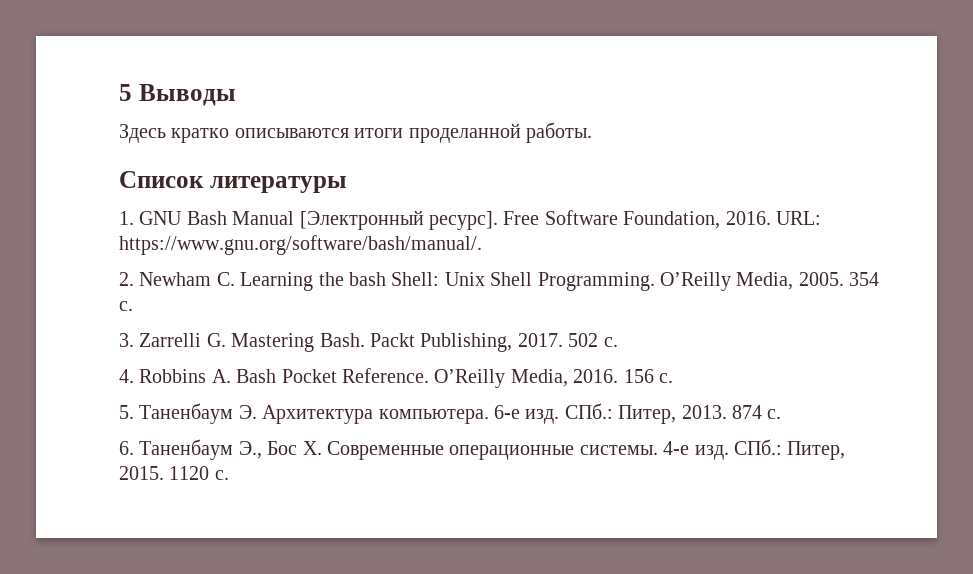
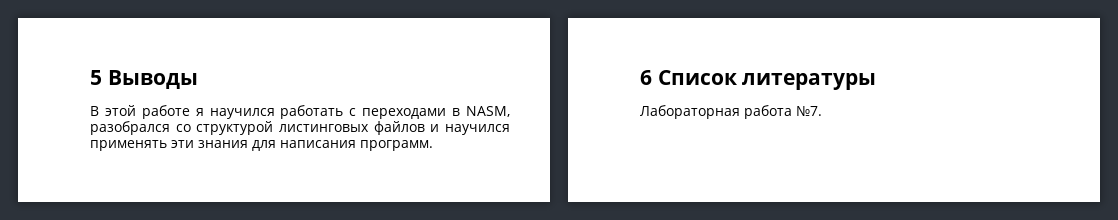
[119,122,592,143] [119,171,347,193] [119,210,821,230] [119,235,482,255] [119,272,880,291] [119,301,133,311] [119,333,618,352] [119,368,673,388] [119,403,782,424] [119,439,846,460] [119,466,229,480] Здесь кратко описываются итоги проделанной работы. // Список литературы // 1. GNU Bash Manual [Электронный ресурс]. Free Software Foundation, 2016. URL: https://www.gnu.org/software/bash/manual/. // 2. Newham C. Learning the bash Shell: Unix Shell Programming. O’Reilly Media, 2005. 354 с. // 3. Zarrelli G. Mastering Bash. Packt Publishing, 2017. 502 с. // 4. Robbins A. Bash Pocket Reference. O’Reilly Media, 2016. 156 с. // 5. Таненбаум Э. Архитектура компьютера. 6-е изд. СПб.: Питер, 2013. 874 с. // 6. Таненбаум Э., Бос Х. Современные операционные системы. 4-е изд. СПб.: Питер, 2015. 1120 с. -> [90,105,511,119] [90,121,511,135] [90,140,433,151] [640,70,877,90] [640,105,822,119] В этой работе я научился работать с переходами в NASM, разобрался со структурой листинговых файлов и научился применять эти знания для написания программ. // 6 Список литературы // Лабораторная работа №7.

